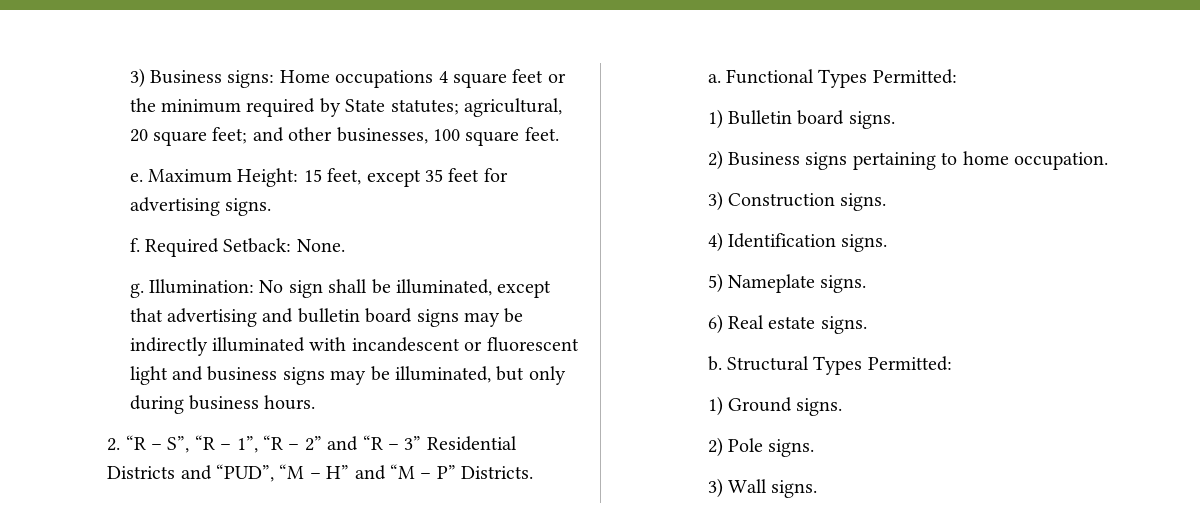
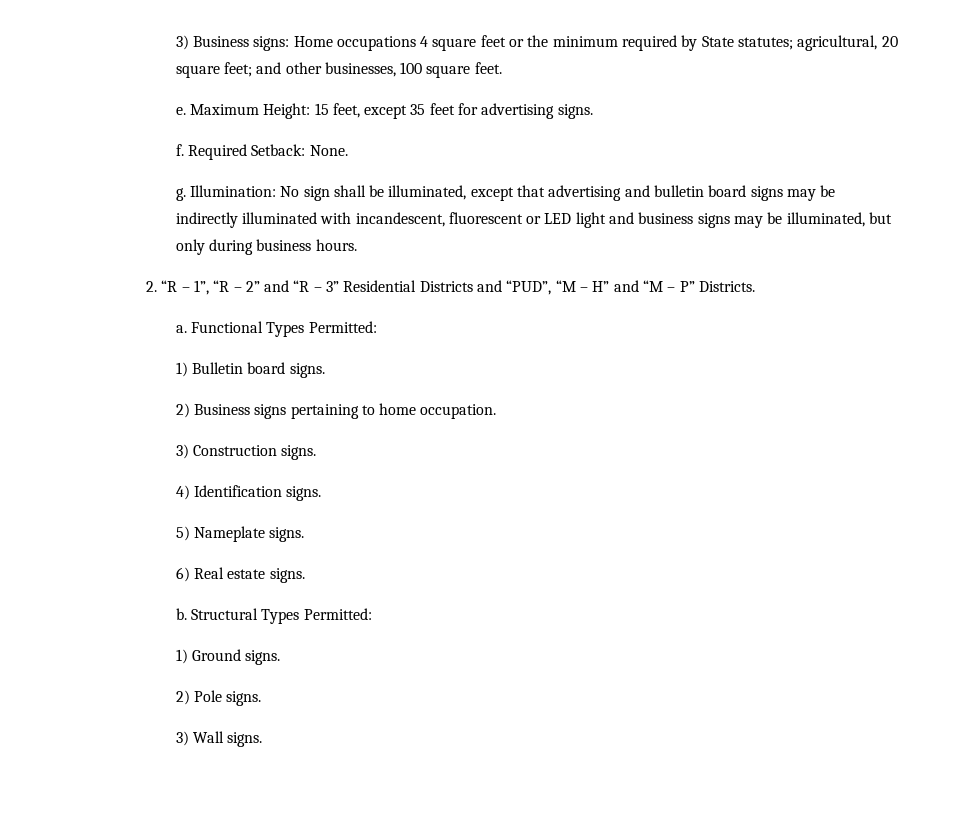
[351,337,579,352] incandescent or fluorescent -> [355,212,572,227] incandescent, fluorescent or LED
[167,435,232,453] S”, “R – -> (190, 289) none

